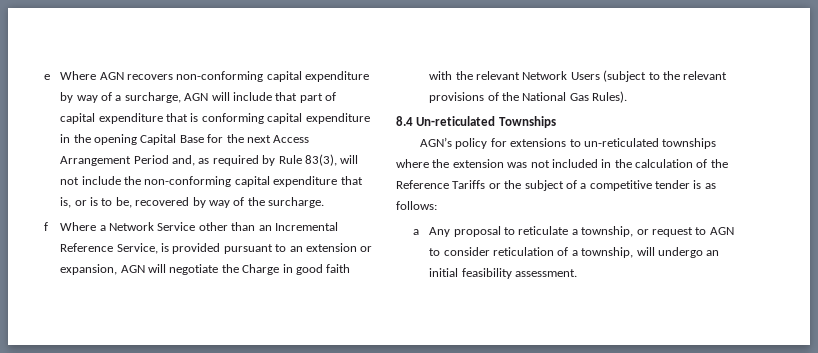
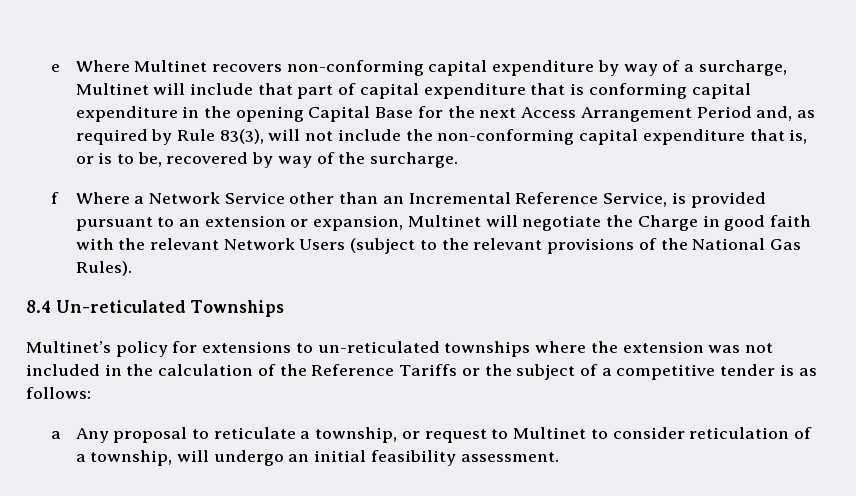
[99,72,124,80] AGN -> [134,60,208,72] Multinet
[184,93,209,101] AGN -> [75,83,149,95] Multinet
[120,265,145,273] AGN -> [407,215,481,227] Multinet
[420,137,453,147] AGN’s -> [26,341,111,353] Multinet’s
[709,227,734,235] AGN -> [513,427,587,439] Multinet

